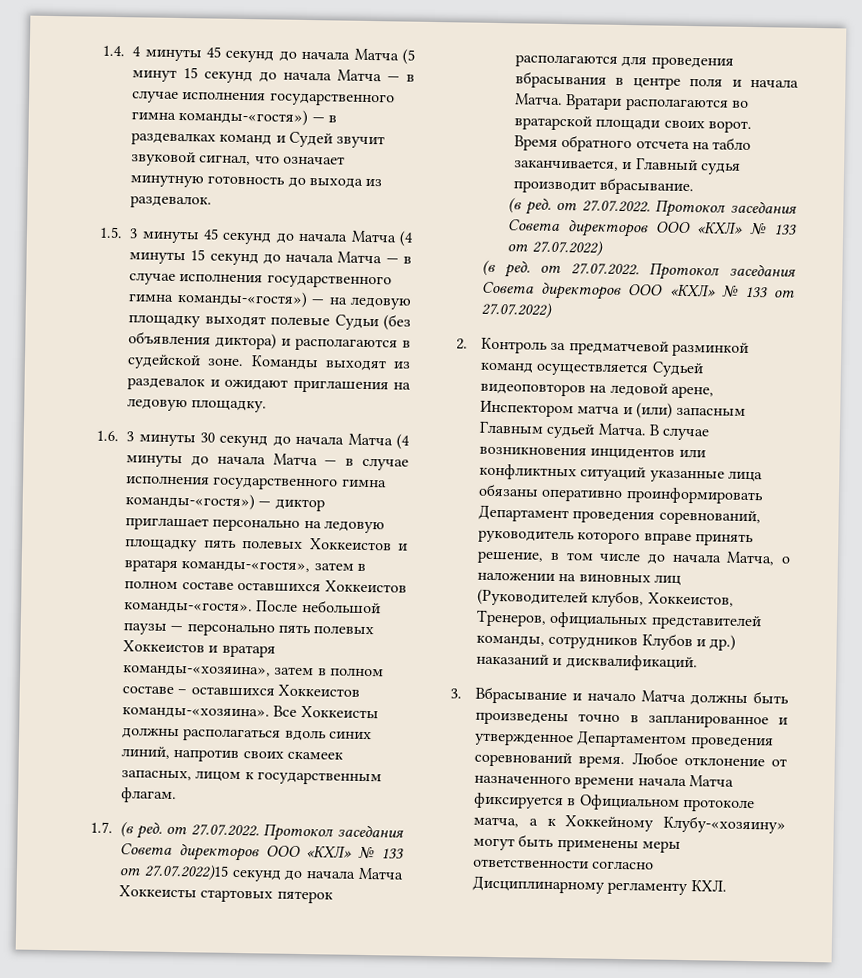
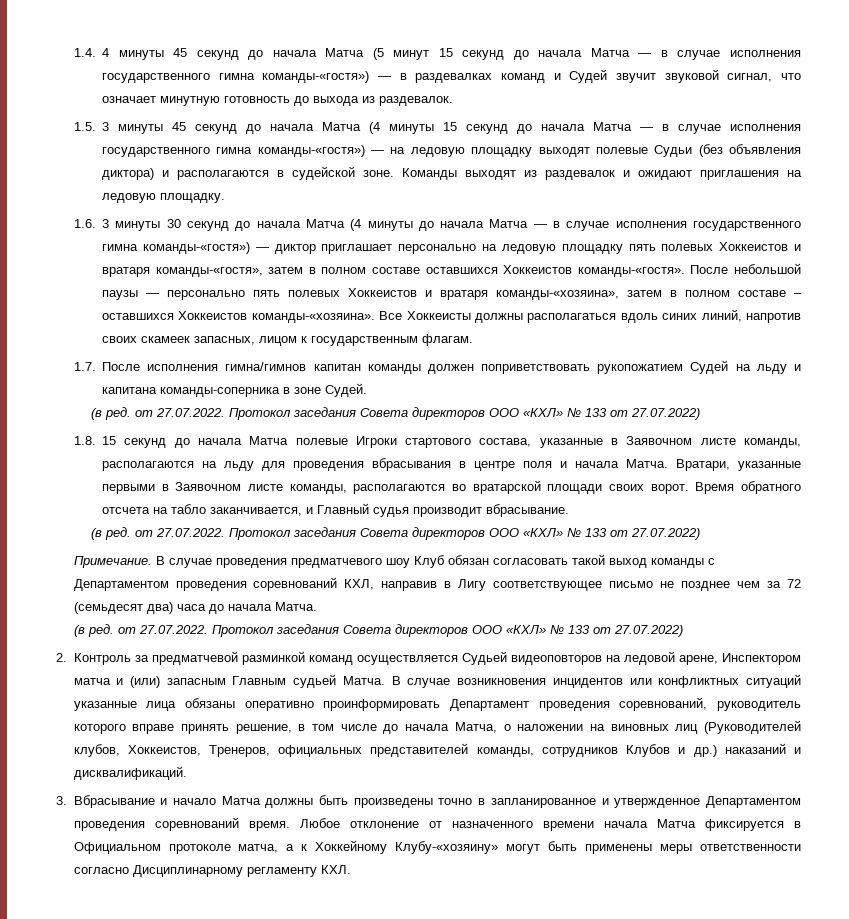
(114, 827) none -> [102,360,801,374] [102,383,368,397] После исполнения гимна/гимнов капитан команды должен поприветствовать рукопожатием Судей на льду и капитана команды-соперника в зоне Судей. //
[143,863,404,882] [119,885,333,904] [515,54,619,68] 27.07.2022)15 секунд до начала Матча Хоккеисты стартовых пятерок располагаются -> [631,408,701,420] [73,436,801,448] [102,461,255,471] 27.07.2022) // 1.8. 15 секунд до начала Матча полевые Игроки стартового состава, указанные в Заявочном листе команды, располагаются на льду
[565,94,623,110] Вратари -> [676,459,802,471] [102,482,347,494] Вратари, указанные первыми в Заявочном листе команды,
(603, 248) none -> [73,554,715,568] [73,577,801,591] [73,602,317,614] // Примечание. В случае проведения предматчевого шоу Клуб обязан согласовать такой выход команды с Департаментом проведения соревнований КХЛ, направив в Лигу соответствующее письмо не позднее чем за 72 (семьдесят два) часа до начала Матча.

